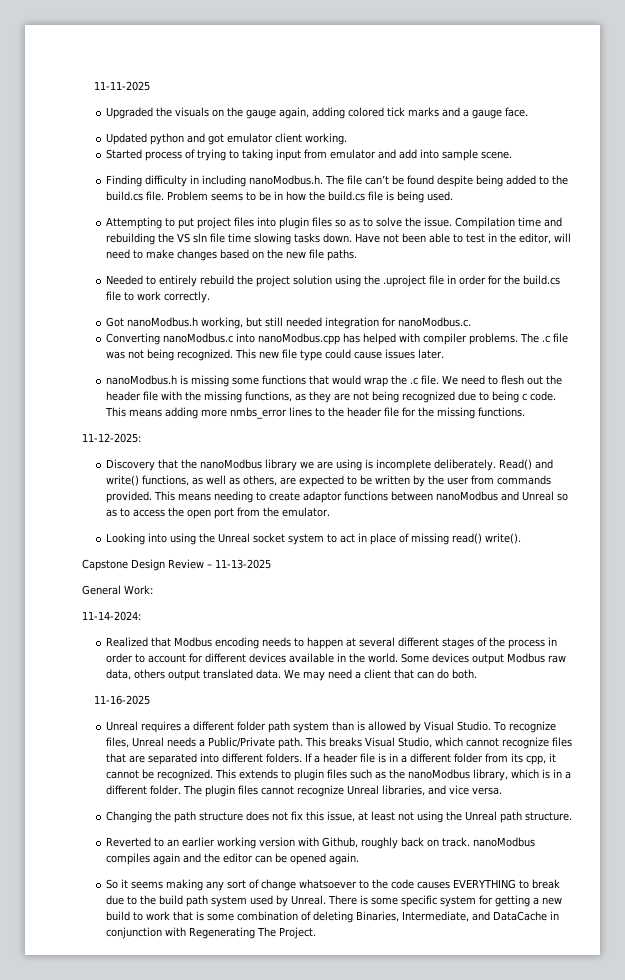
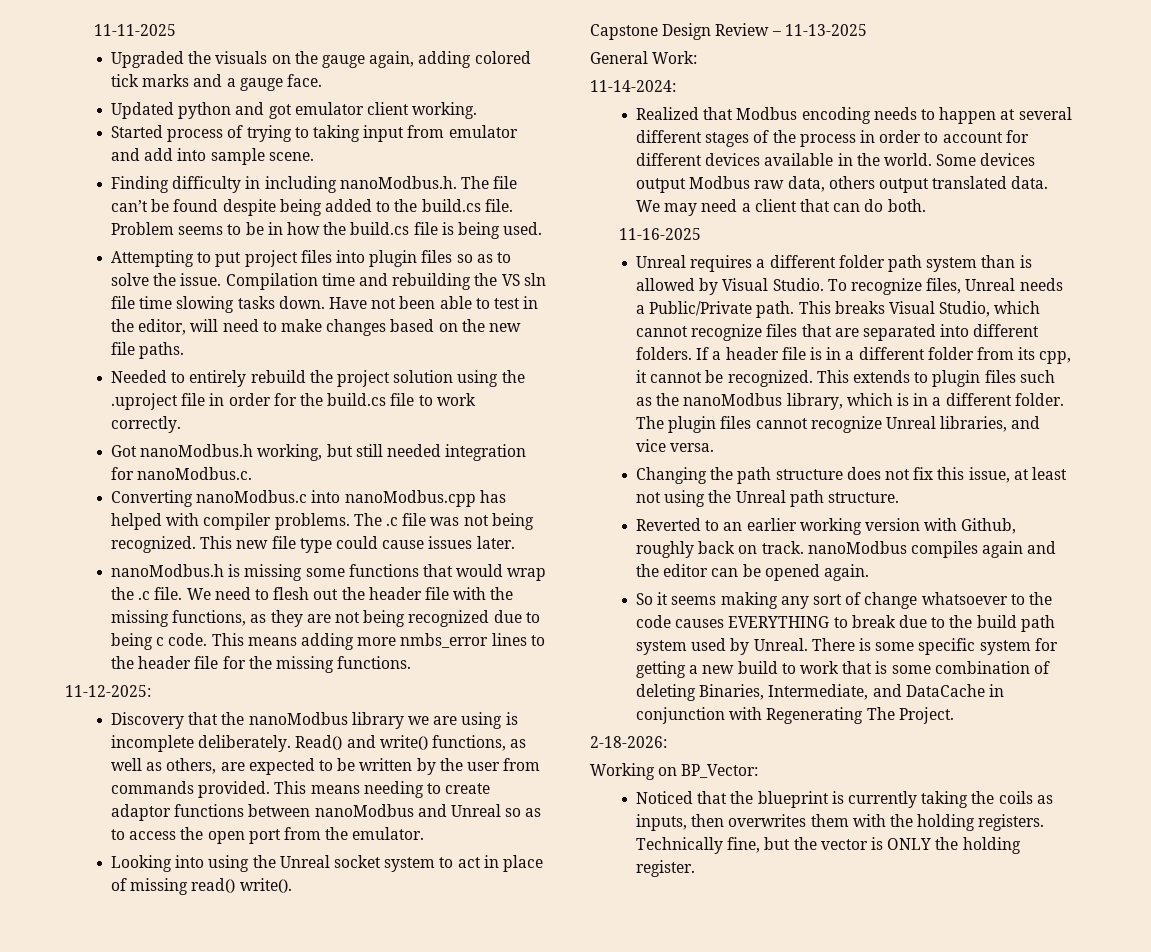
(317, 933) none -> [590,736,667,748] [590,763,759,780] [636,791,1053,808] [636,814,1045,831] [636,837,1021,854] [636,860,696,877] // 2-18-2026: // Working on BP_Vector: // Noticed that the blueprint is currently taking the coils as inputs, then overwrites them with the holding registers. Technically fine, but the vector is ONLY the holding register.

